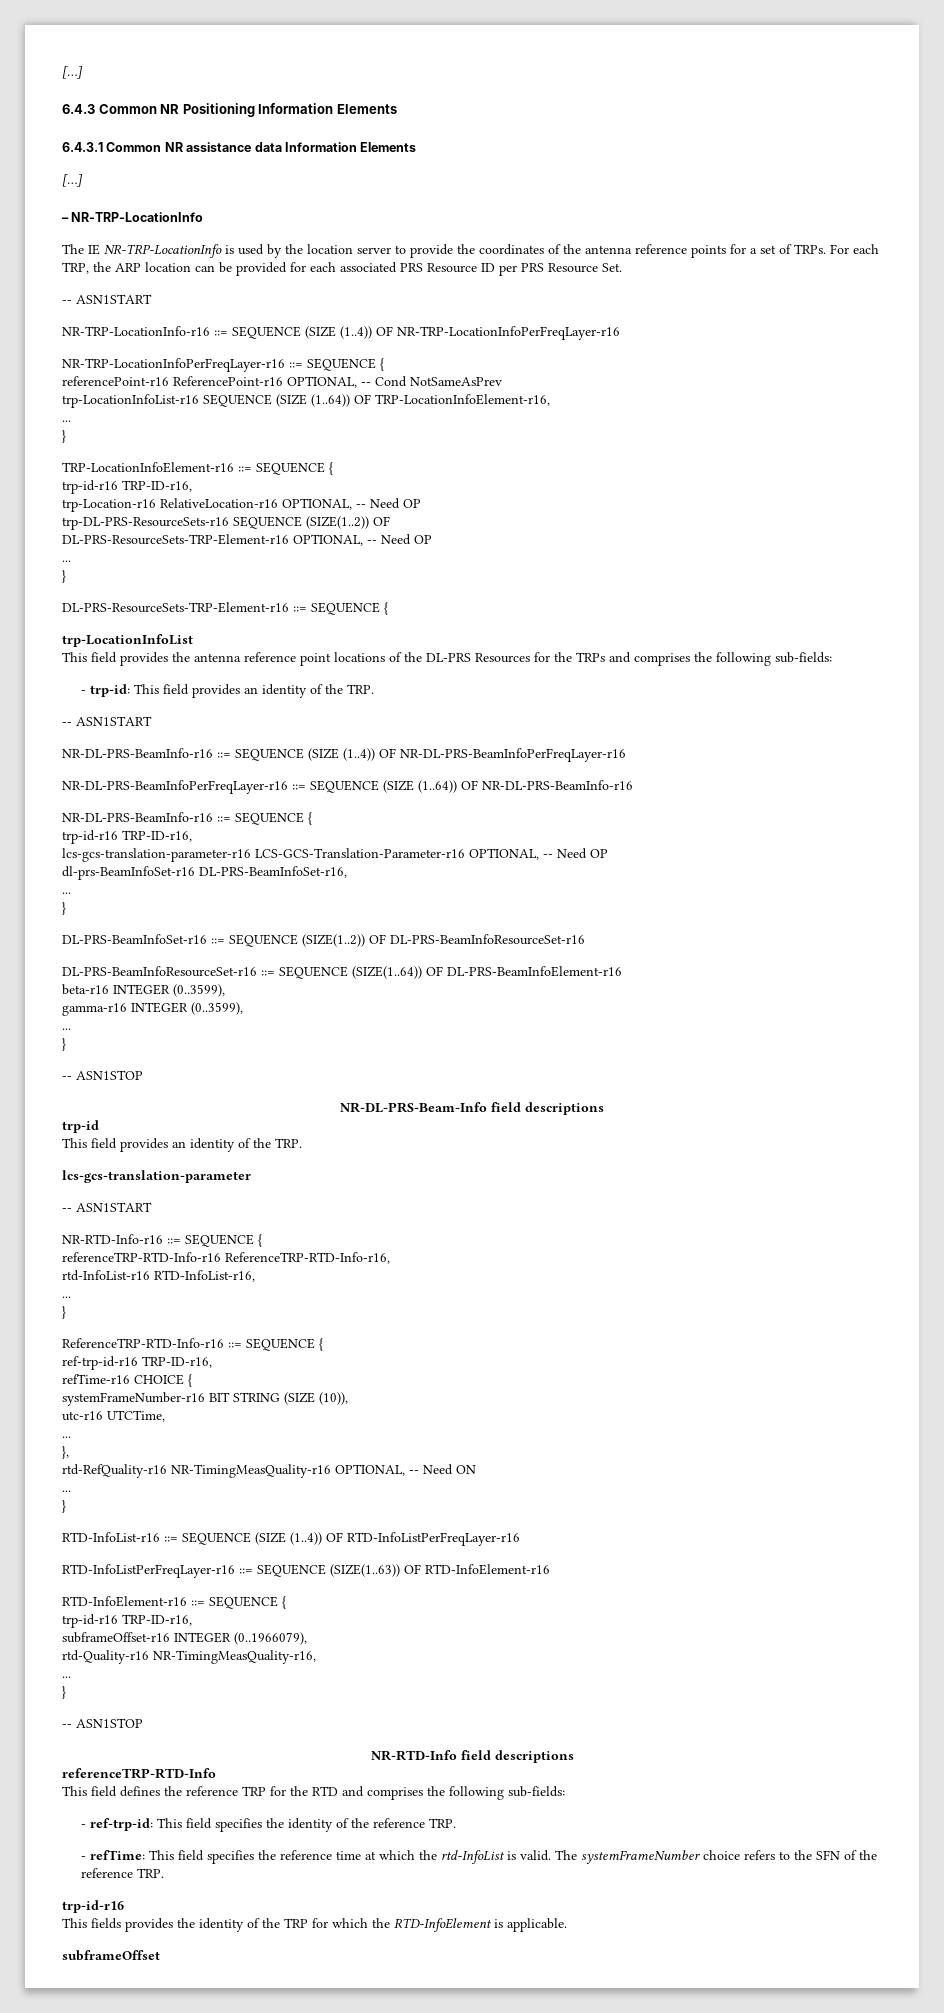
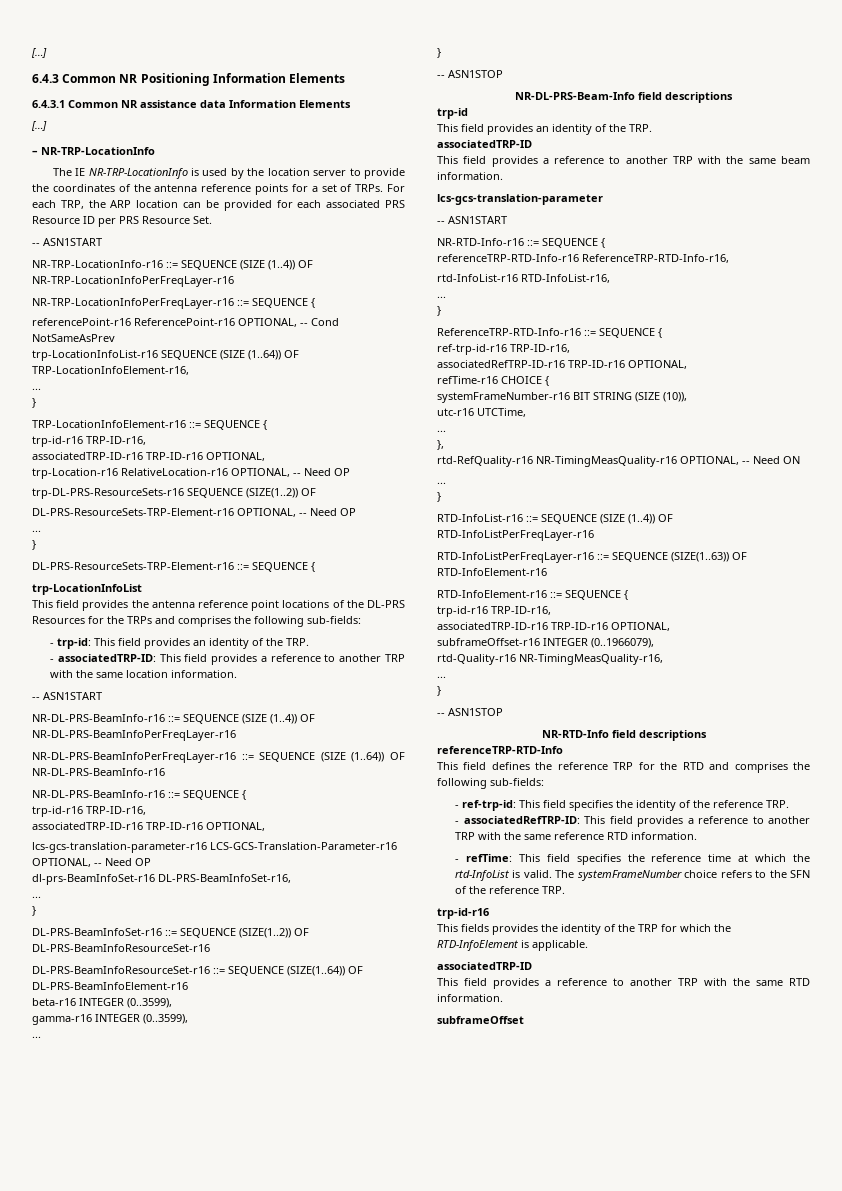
(192, 486) none -> [32,452,265,461] // associatedTRP-ID-r16 TRP-ID-r16 OPTIONAL,
(374, 689) none -> [50,654,405,665] [50,670,238,678] // - associatedTRP-ID: This field provides a reference to another TRP with the same location information.
(192, 836) none -> [32,822,265,831] // associatedTRP-ID-r16 TRP-ID-r16 OPTIONAL,
(302, 1143) none -> [437,140,532,148] [437,156,810,167] [437,172,503,180] // associatedTRP-ID // This field provides a reference to another TRP with the same beam information.
(212, 1362) none -> [437,360,687,369] // associatedRefTRP-ID-r16 TRP-ID-r16 OPTIONAL,
(192, 1620) none -> [437,622,670,631] // associatedTRP-ID-r16 TRP-ID-r16 OPTIONAL,
(456, 1823) none -> [455,816,810,827] [455,832,698,840] // - associatedRefTRP-ID: This field provides a reference to another TRP with the same reference RTD information.
(567, 1925) none -> [437,962,532,970] [437,978,810,989] [437,994,503,1002] // associatedTRP-ID // This field provides a reference to another TRP with the same RTD information.

